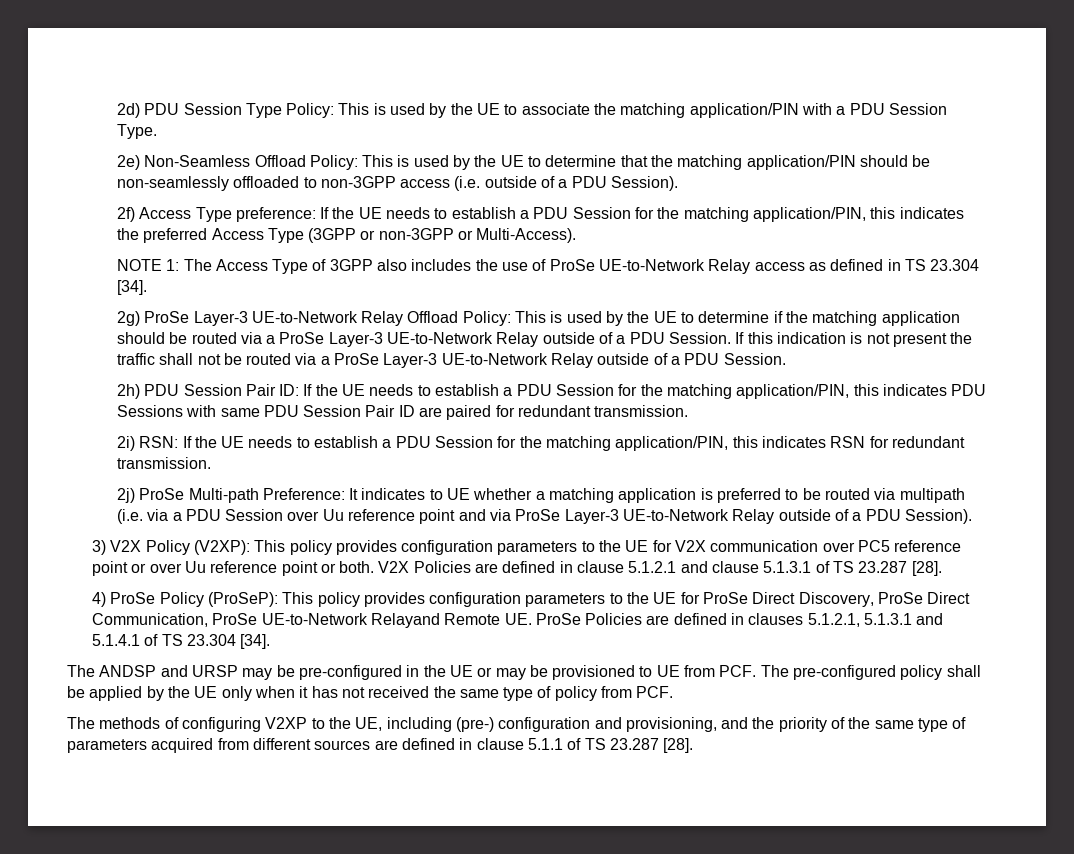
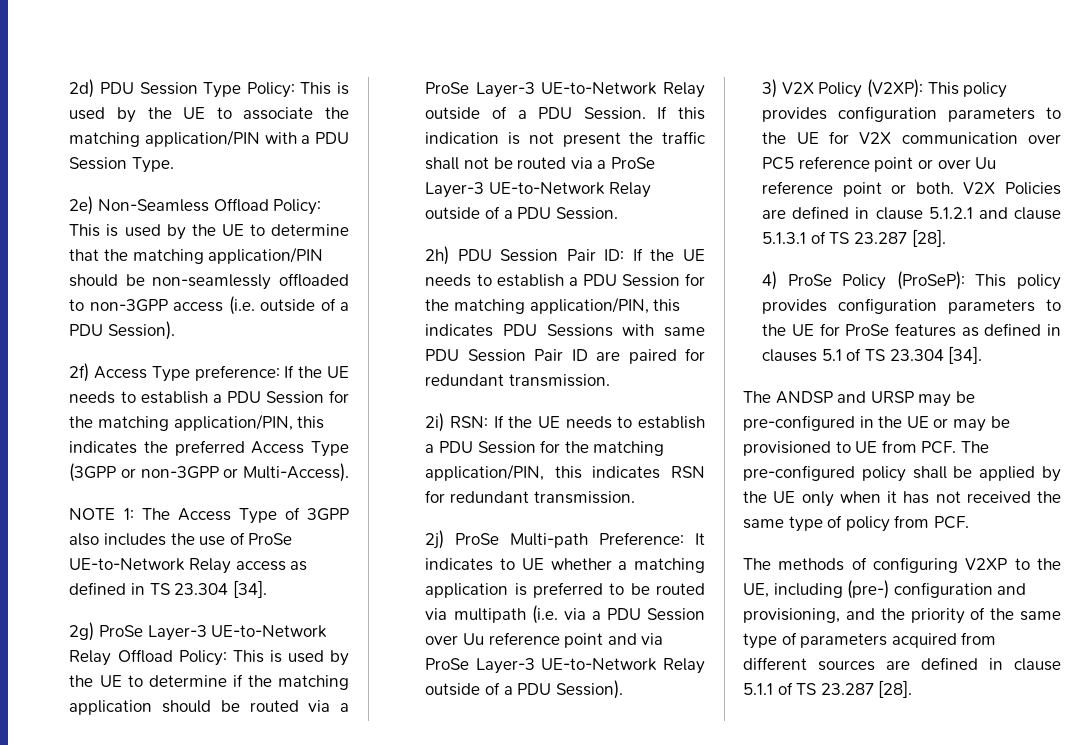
[752,592,971,607] [91,613,944,628] [91,634,140,646] Direct Discovery, ProSe Direct Communication, ProSe UE-to-Network Relayand Remote UE. ProSe Policies are defined in clauses 5.1.2.1, 5.1.3.1 and 5.1.4.1 -> [894,323,1061,337] [762,349,842,362] features as defined in clauses 5.1

